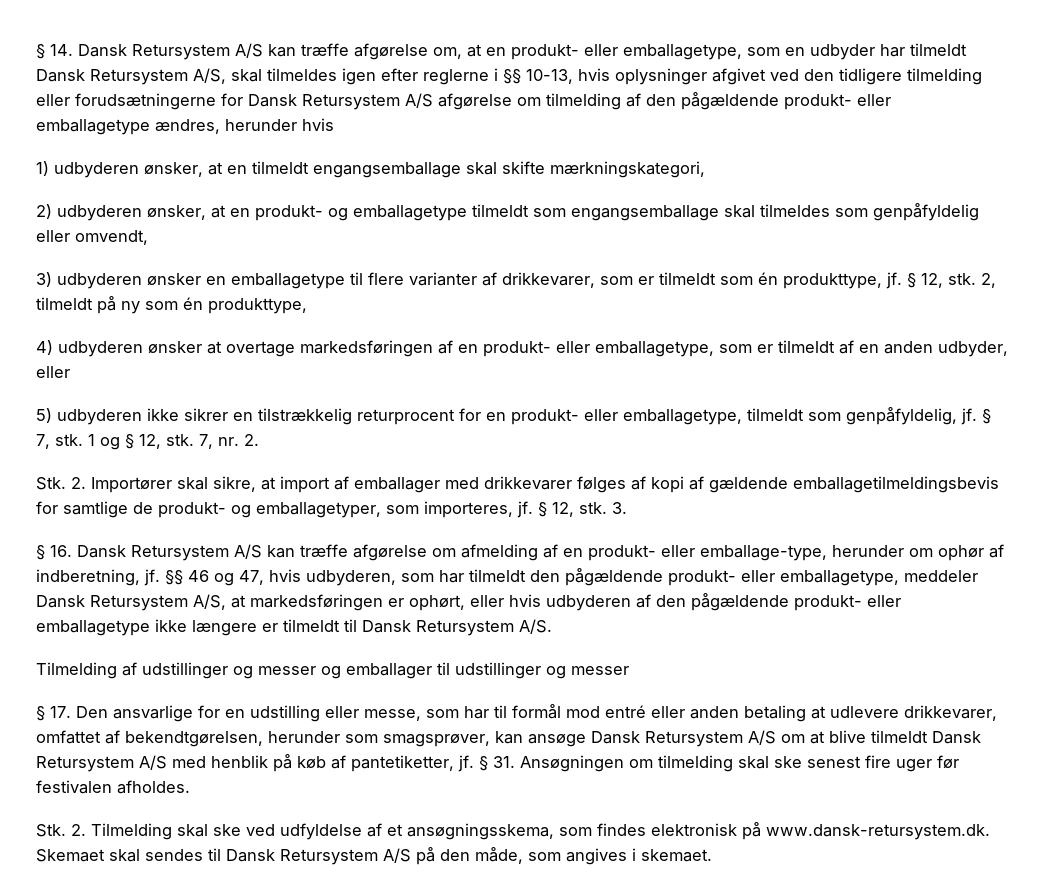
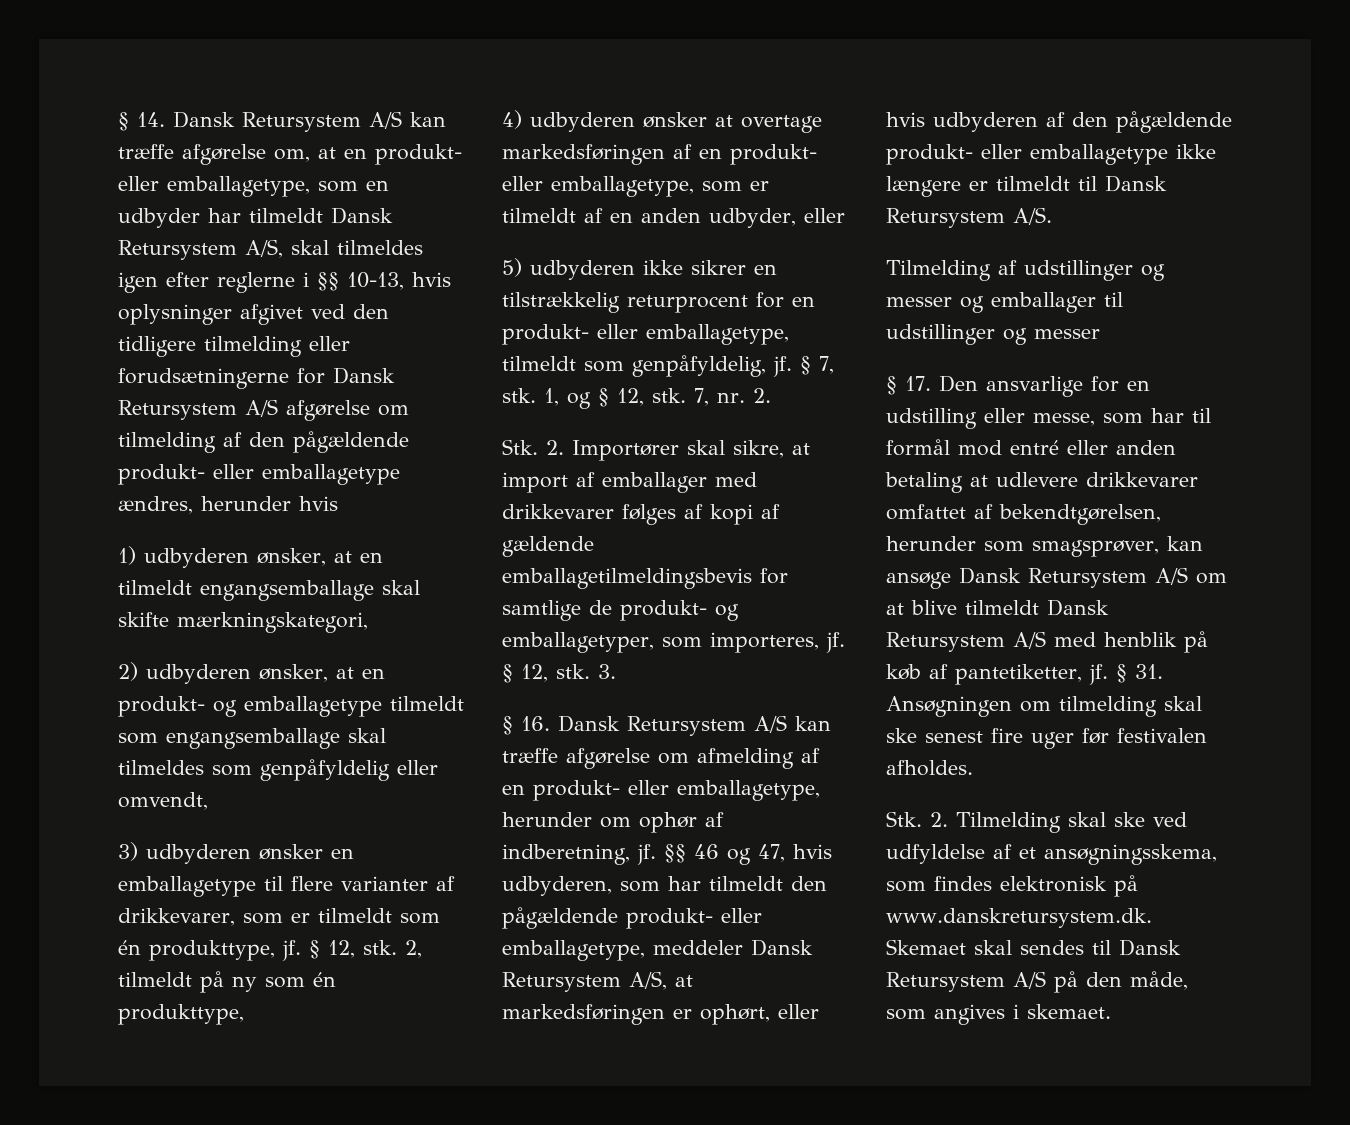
[88,434,95,446] 1 -> [544,388,559,406] 1,
[700,545,827,561] emballage-type, -> [677,780,820,801] emballagetype,
[904,705,997,721] drikkevarer, -> [1086,472,1198,487] drikkevarer
[766,824,990,840] www.dansk-retursystem.dk. -> [886,908,1152,928] www.danskretursystem.dk.

